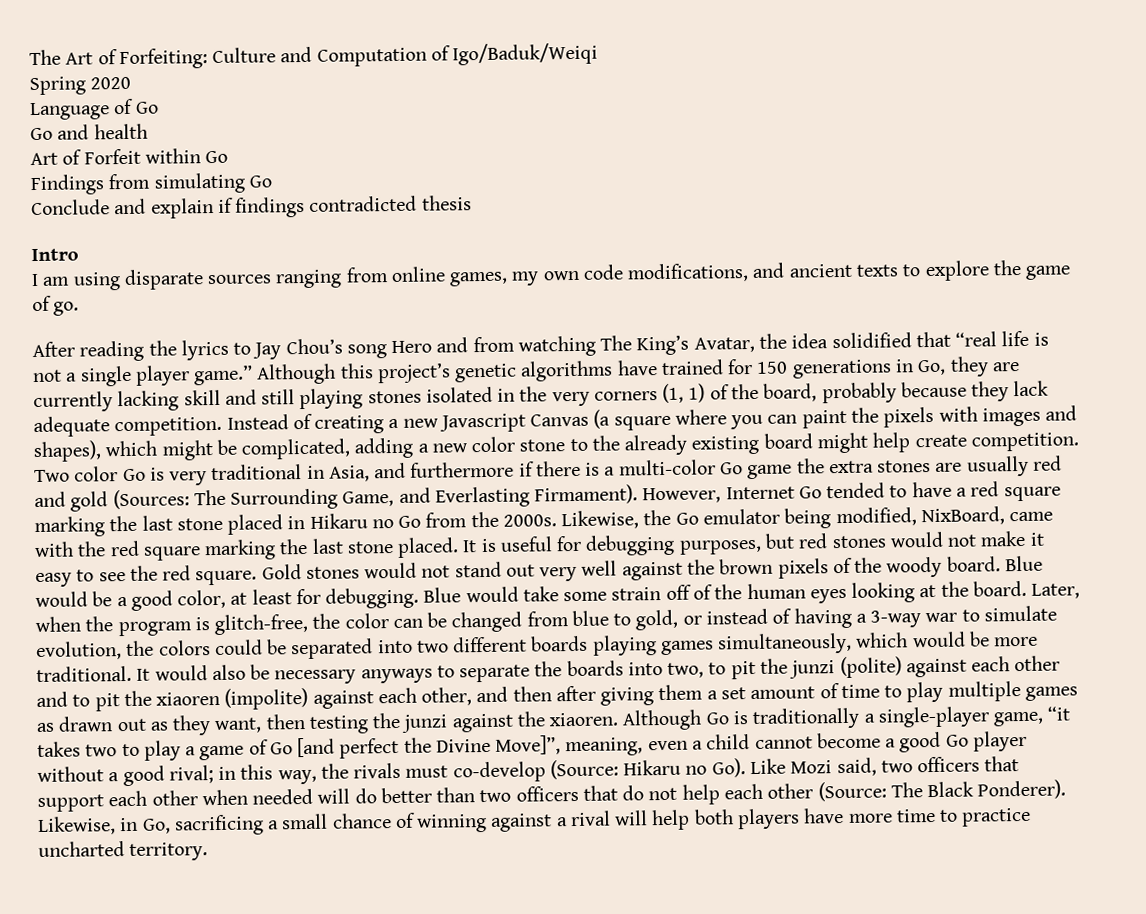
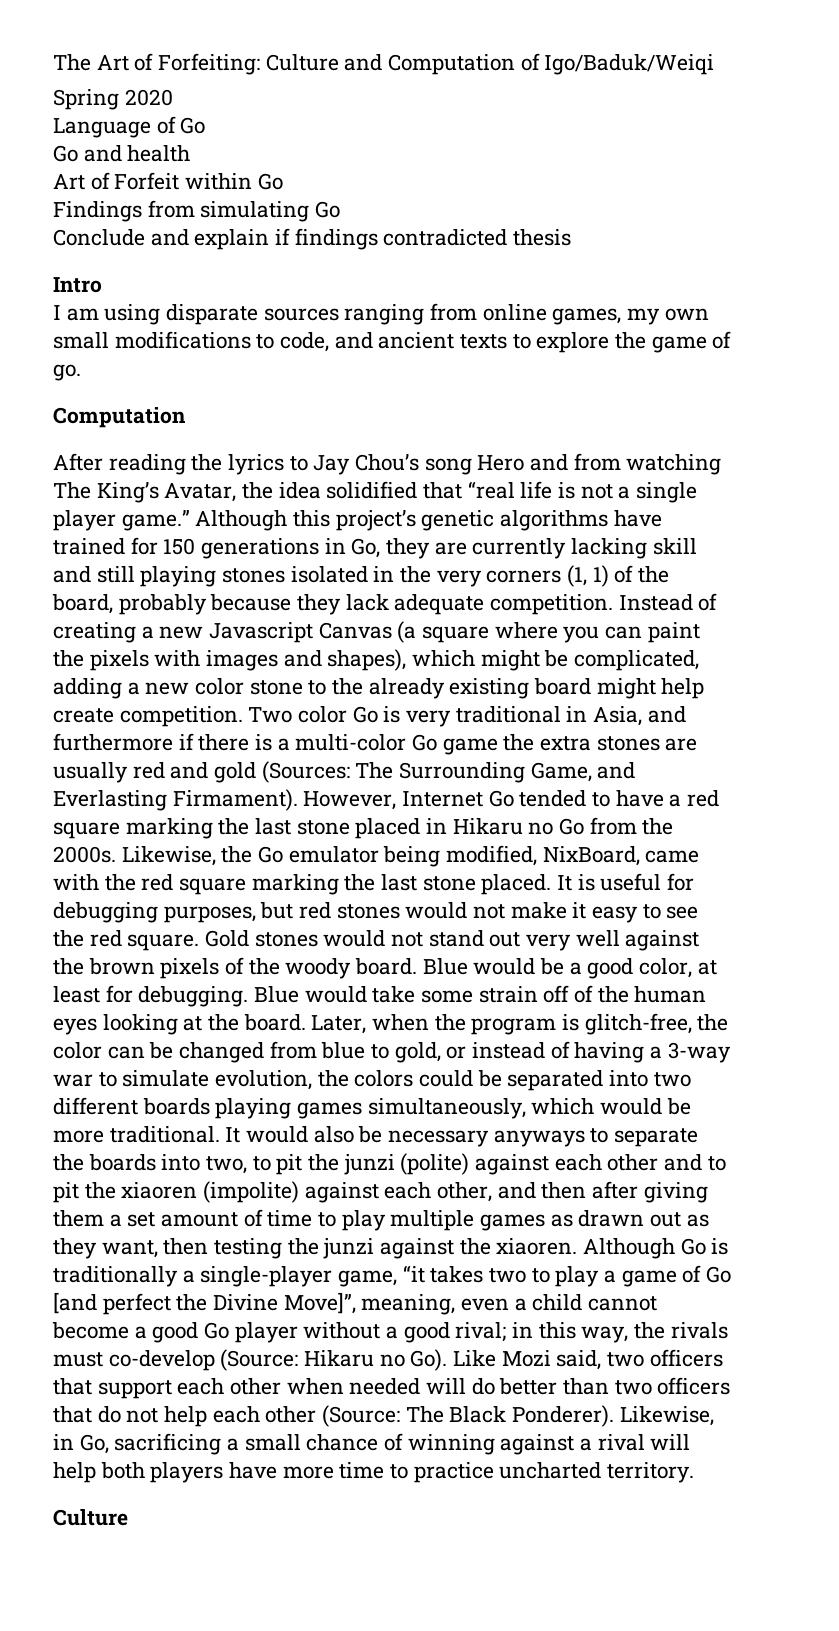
[582,263,750,283] code modifications, -> [53,331,330,352] small modifications to code,
(80, 308) none -> [53,407,186,428] // Computation
(209, 851) none -> [53,1509,128,1526] // Culture

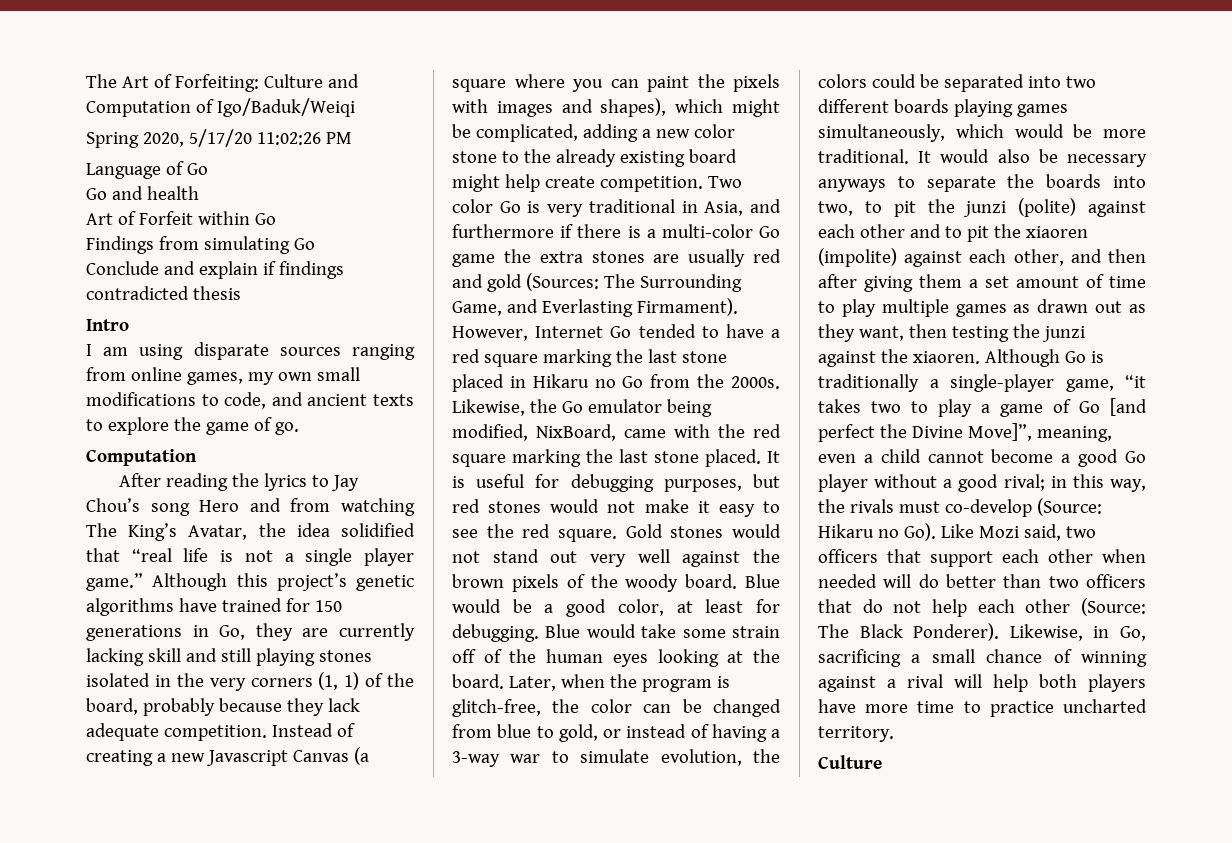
[124,89,173,106] 2020 -> [142,129,352,147] 2020, 5/17/20 11:02:26 PM

